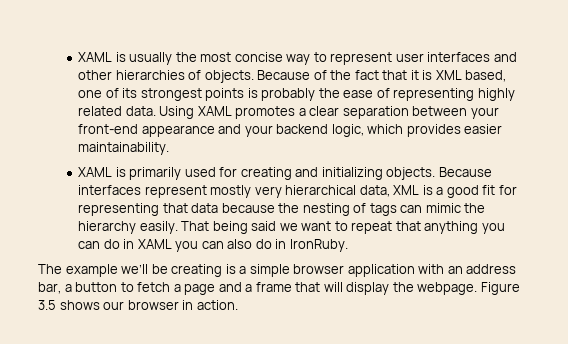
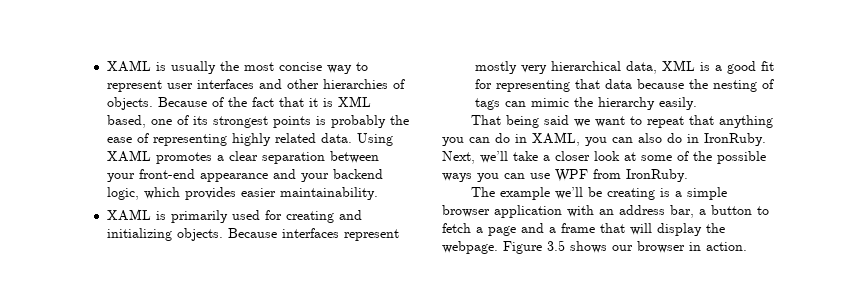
(178, 227) none -> (697, 103) //
[137,239,172,249] XAML -> [532,132,580,146] XAML,
(348, 245) none -> [442,151,766,164] [442,169,688,182] Next, we’ll take a closer look at some of the possible ways you can use WPF from IronRuby.

